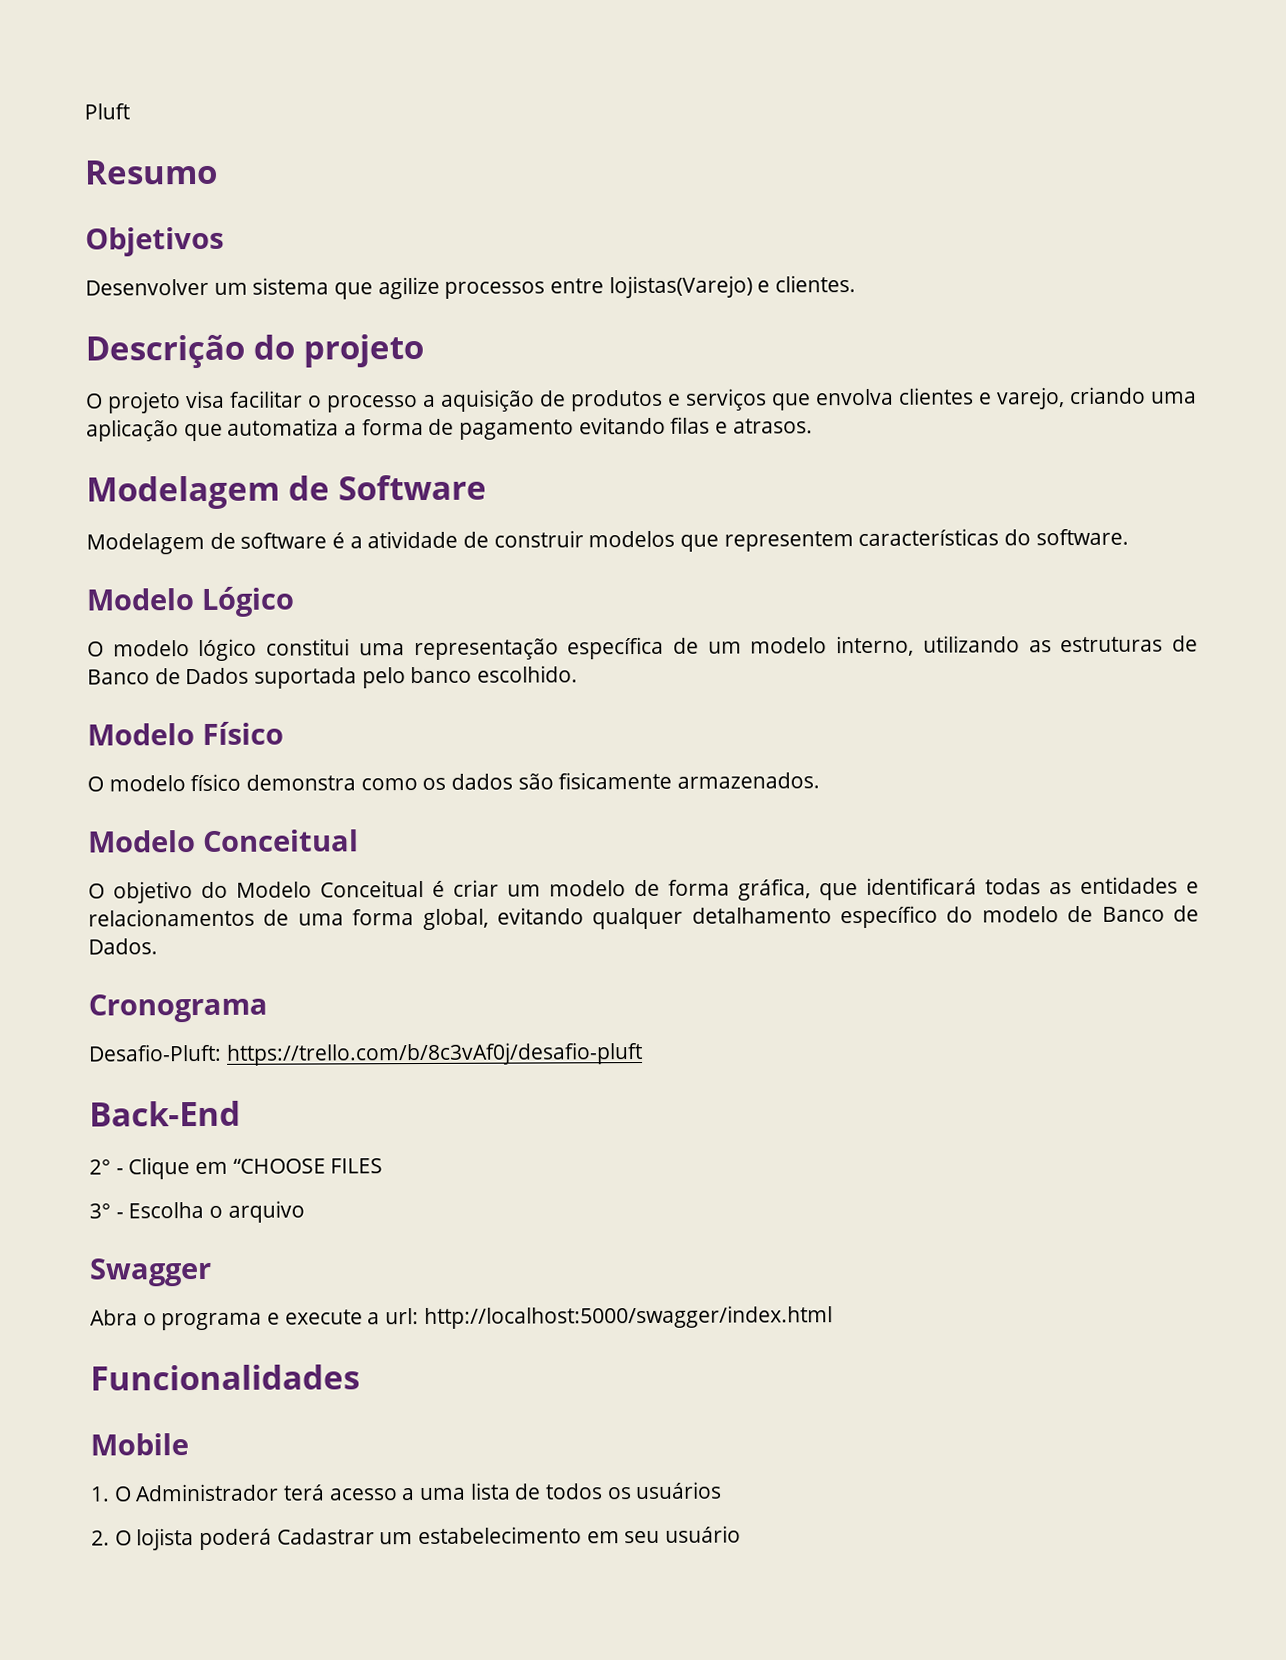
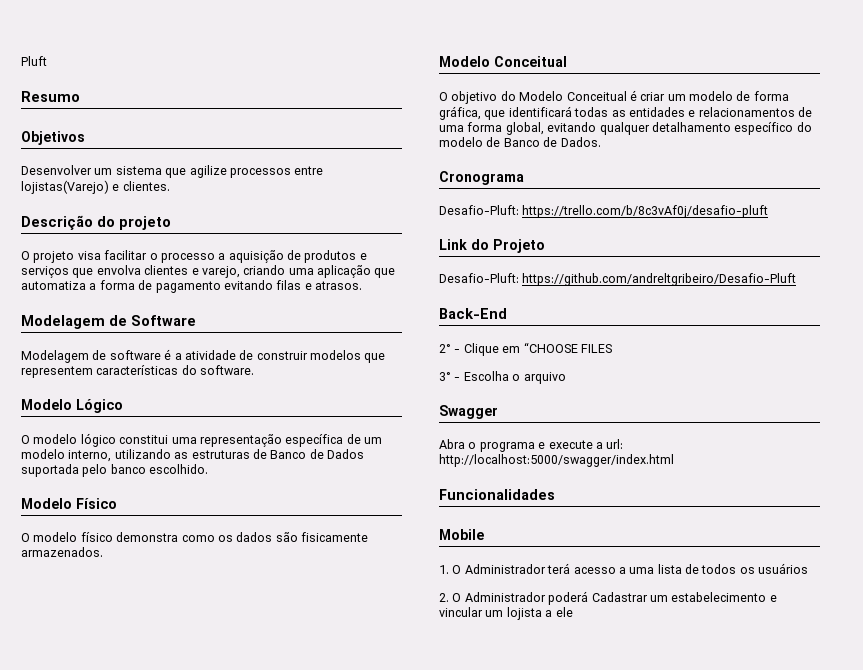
(643, 1054) none -> [439,239,545,253] [439,273,797,286] // Link do Projeto // Desafio-Pluft: https://github.com/andreltgribeiro/Desafio-Pluft
[136,1528,195,1551] lojista -> [464,592,546,602] Administrador
[586,1525,742,1544] em seu usuário -> [769,595,777,602] [439,607,573,620] e vincular um lojista a ele

